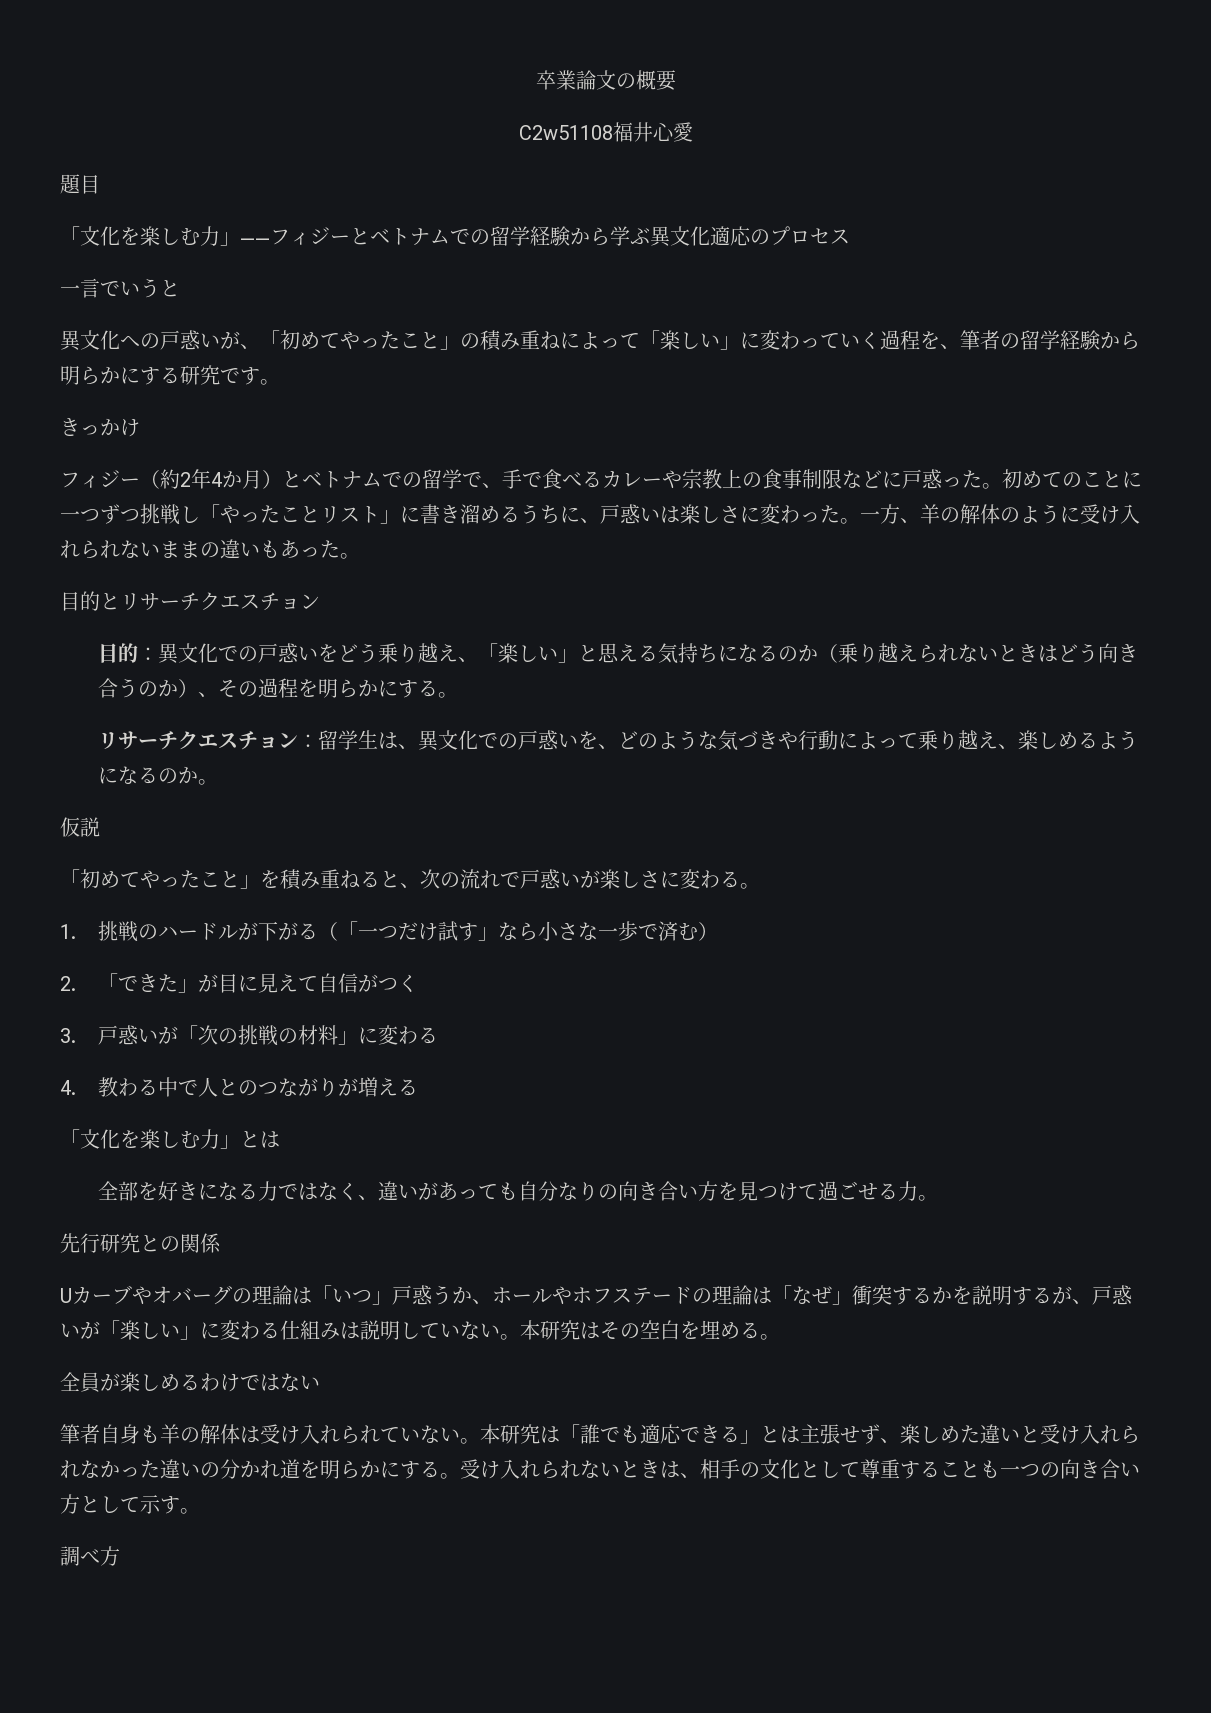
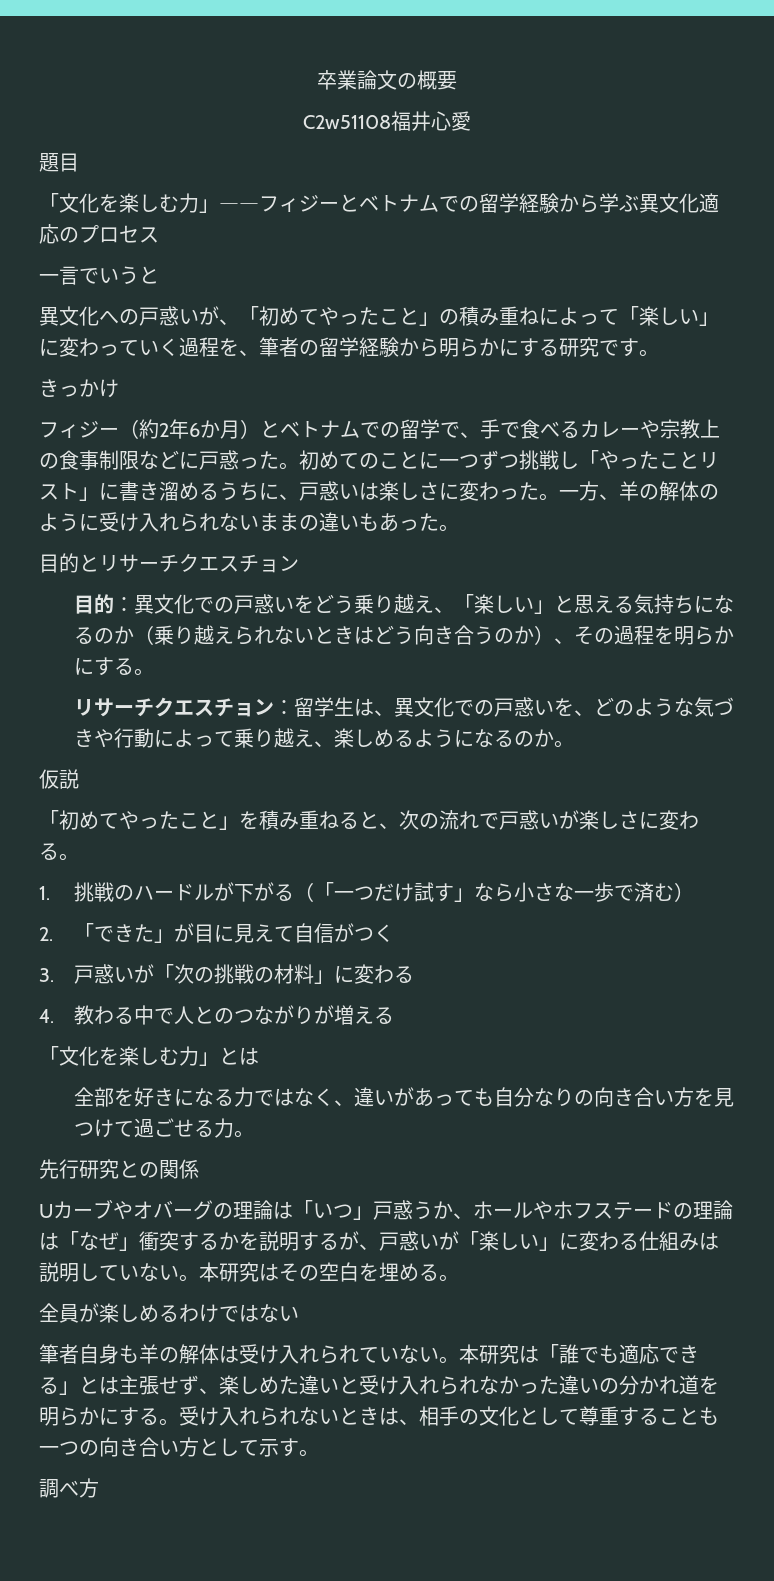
[211,472,222,487] 4 -> [189,423,200,437] 6

